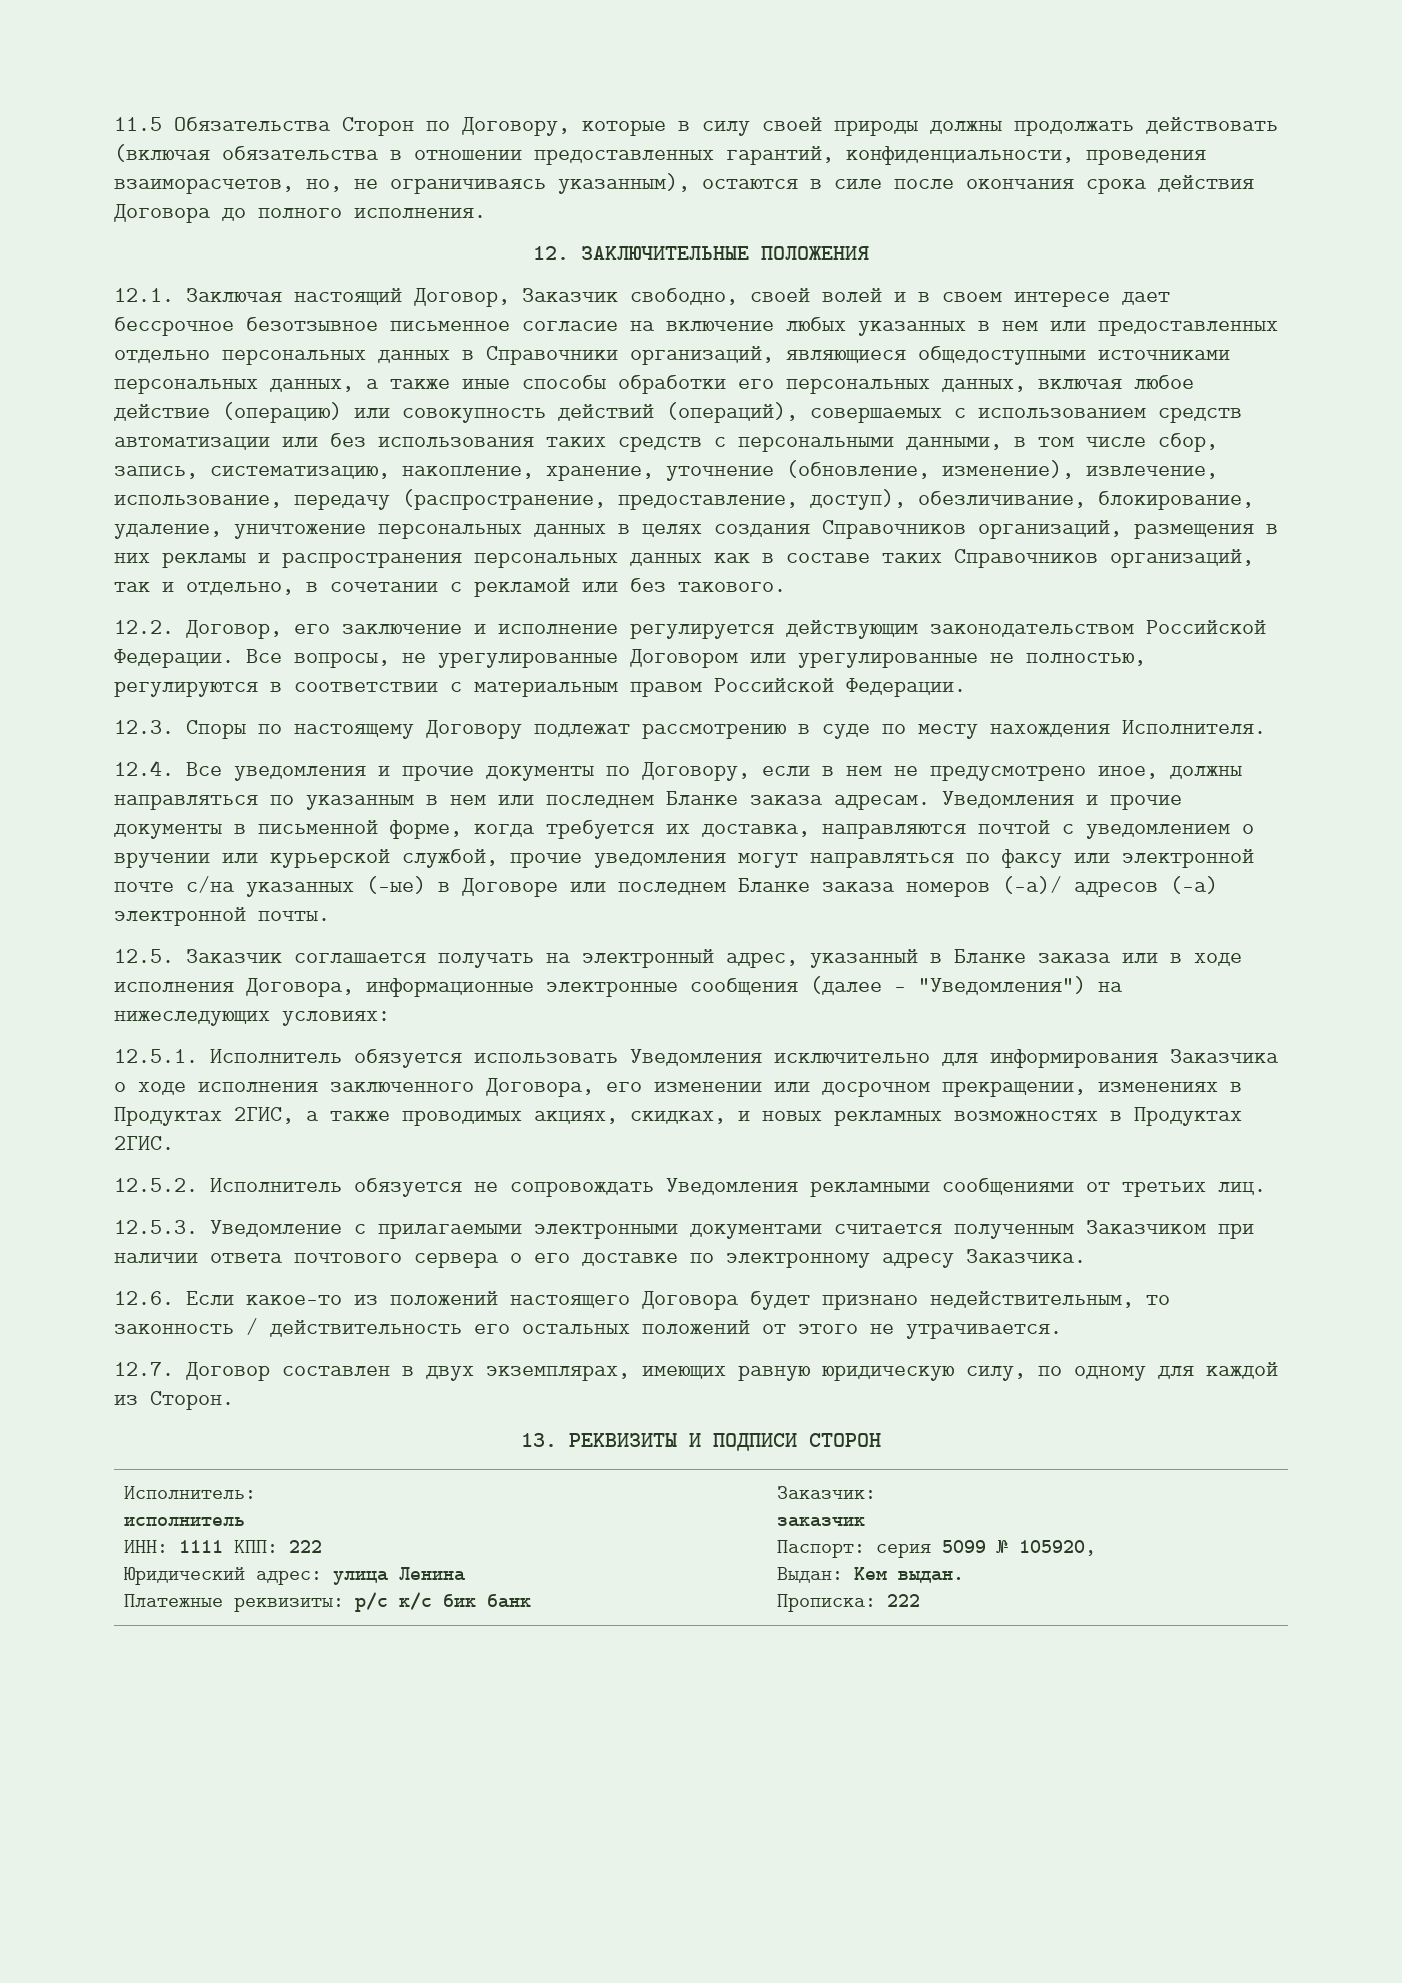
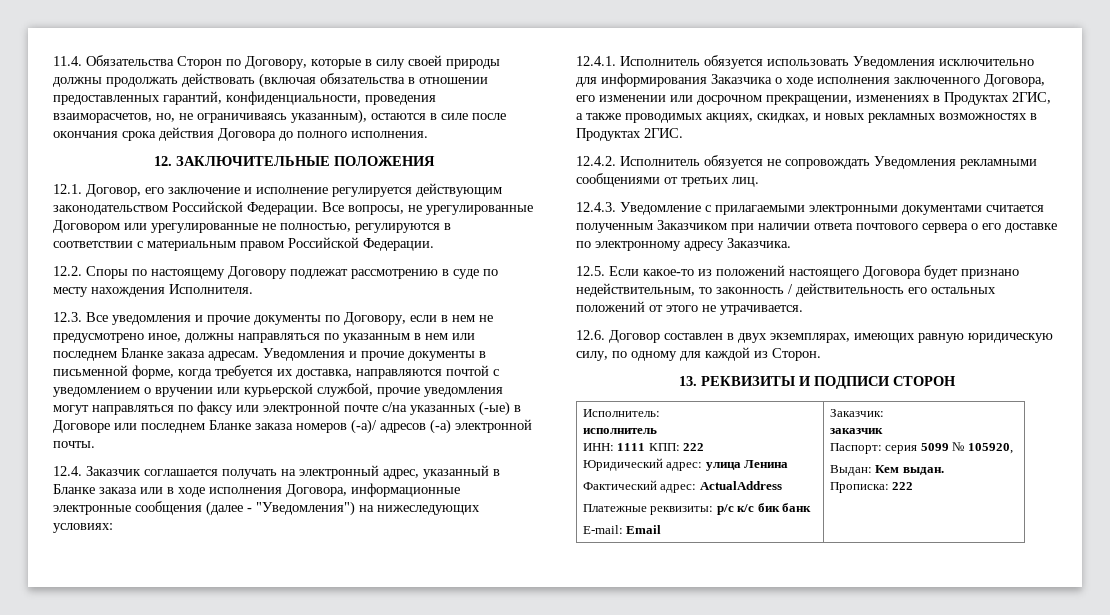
[114,117,162,131] 11.5 -> [53,56,82,66] 11.4.
[186,288,1170,307] [114,317,1278,336] [114,346,1230,365] [114,375,1194,394] [114,402,1242,423] [114,433,1218,452] [114,460,1218,481] [114,489,1254,510] [114,520,1278,539] [114,549,1254,568] [114,578,786,597] [114,620,174,634] Заключая настоящий Договор, Заказчик свободно, своей волей и в своем интересе дает бессрочное безотзывное письменное согласие на включение любых указанных в нем или предоставленных отдельно персональных данных в Справочники организаций, являющиеся общедоступными источниками персональных данных, а также иные способы обработки его персональных данных, включая любое действие (операцию) или совокупность действий (операций), совершаемых с использованием средств автоматизации или без использования таких средств с персональными данными, в том числе сбор, запись, систематизацию, накопление, хранение, уточнение (обновление, изменение), извлечение, использование, передачу (распространение, предоставление, доступ), обезличивание, блокирование, удаление, уничтожение персональных данных в целях создания Справочников организаций, размещения в них рекламы и распространения персональных данных как в составе таких Справочников организаций, так и отдельно, в сочетании с рекламой или без такового. // 12.2. -> (82, 189) none
[114,720,174,734] 12.3. -> [53,266,82,276] 12.2.
[114,760,174,776] 12.4. -> [53,312,82,322] 12.3.
[114,949,174,963] 12.5. -> [53,466,82,476] 12.4.
[114,1049,198,1063] 12.5.1. -> [576,56,616,66] 12.4.1.
[114,1178,198,1192] 12.5.2. -> [576,156,616,166] 12.4.2.
[114,1220,198,1234] 12.5.3. -> [576,202,616,212] 12.4.3.
[114,1291,174,1305] 12.6. -> [576,266,605,276] 12.5.
[114,1362,174,1376] 12.7. -> [576,330,605,340] 12.6.
(466, 1574) none -> [582,480,782,493] // Фактический адрес: ActualAddress
(532, 1601) none -> [582,525,662,534] // E-mail: Email

